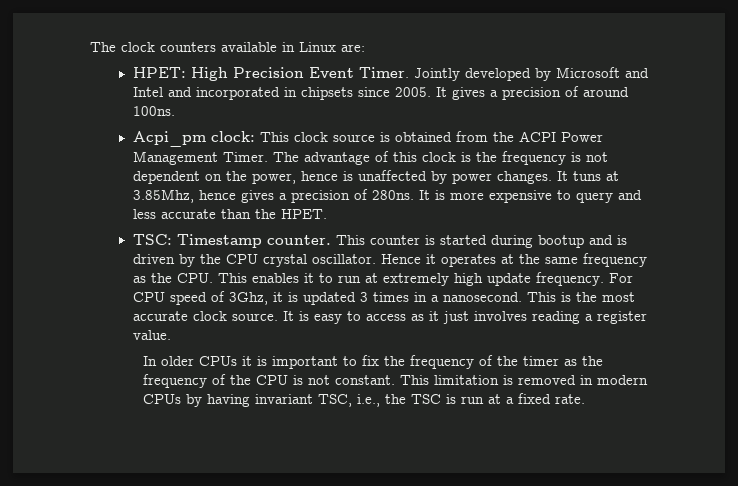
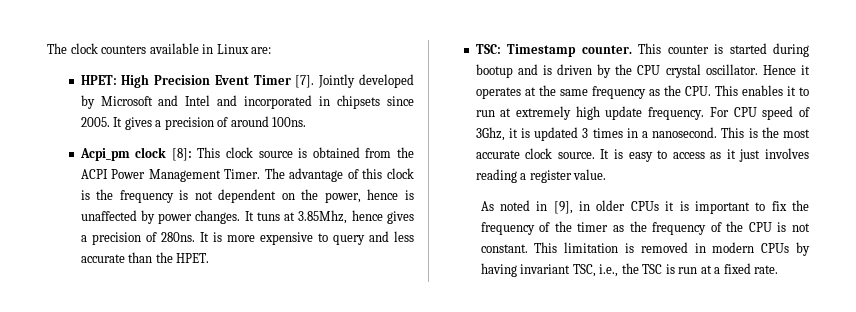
[358,67,409,78] Timer. -> [253,75,315,88] Timer [7].
[210,131,255,142] clock: -> [135,147,192,161] clock [8]:
[142,356,157,366] In -> [480,200,591,214] As noted in [9], in

